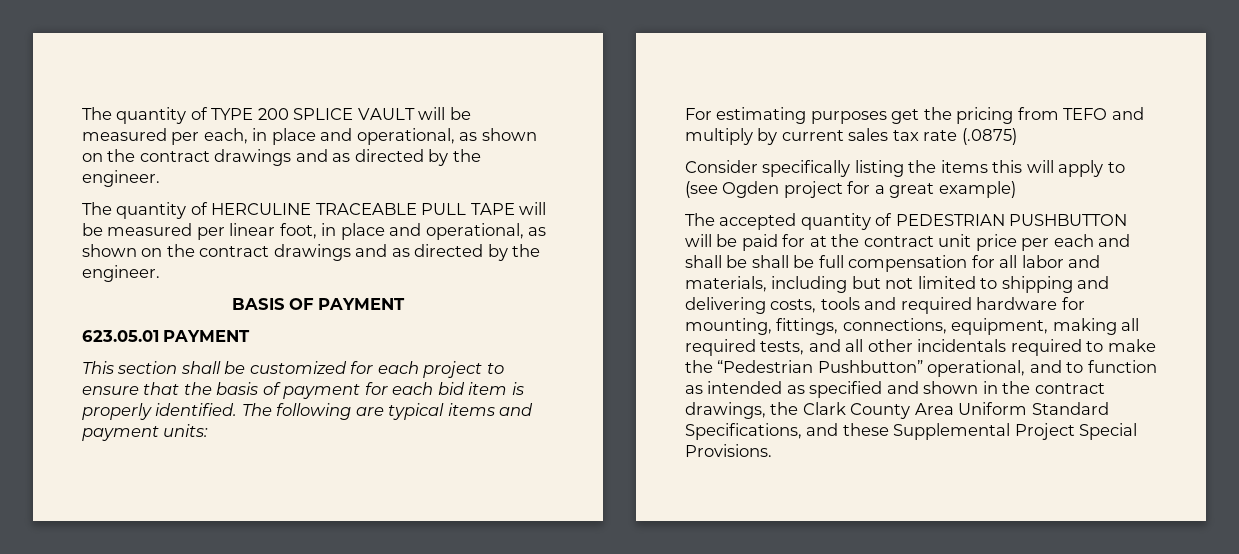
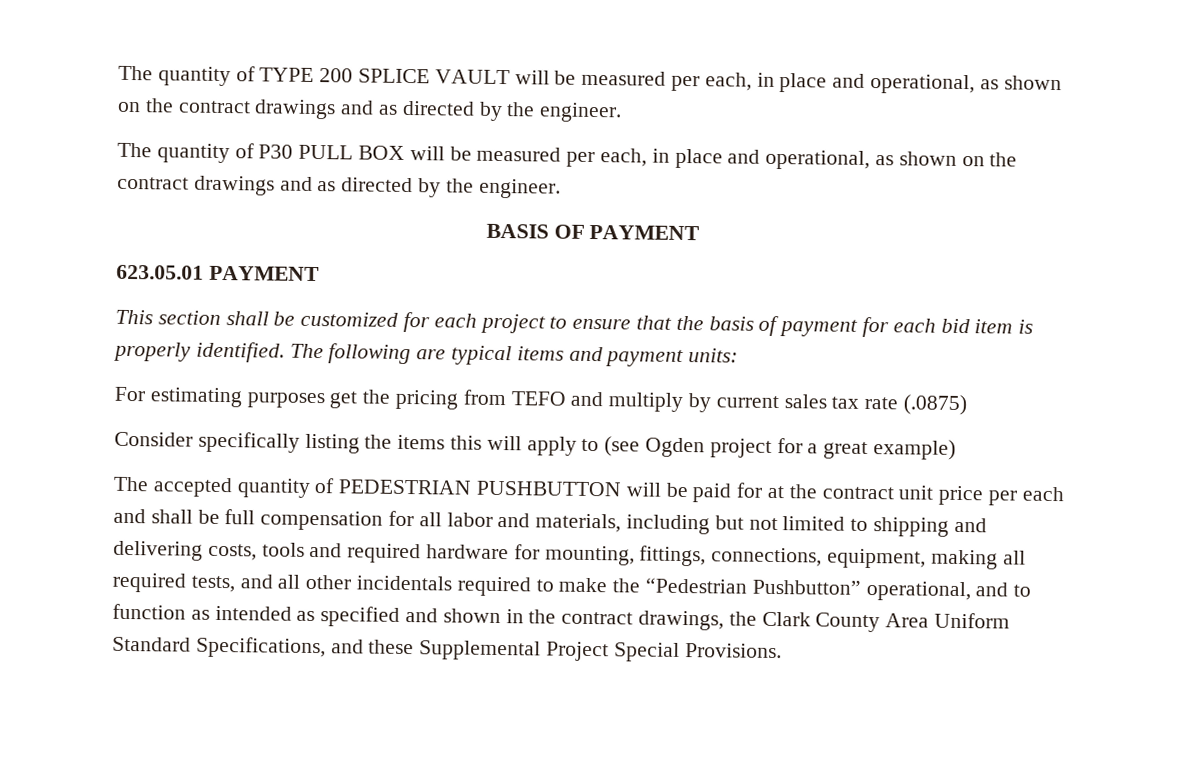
[211,202,547,215] [82,223,317,240] HERCULINE TRACEABLE PULL TAPE will be measured per linear foot, -> [258,144,648,168] P30 PULL BOX will be measured per each,
[751,255,815,268] shall be -> (220, 516) none

